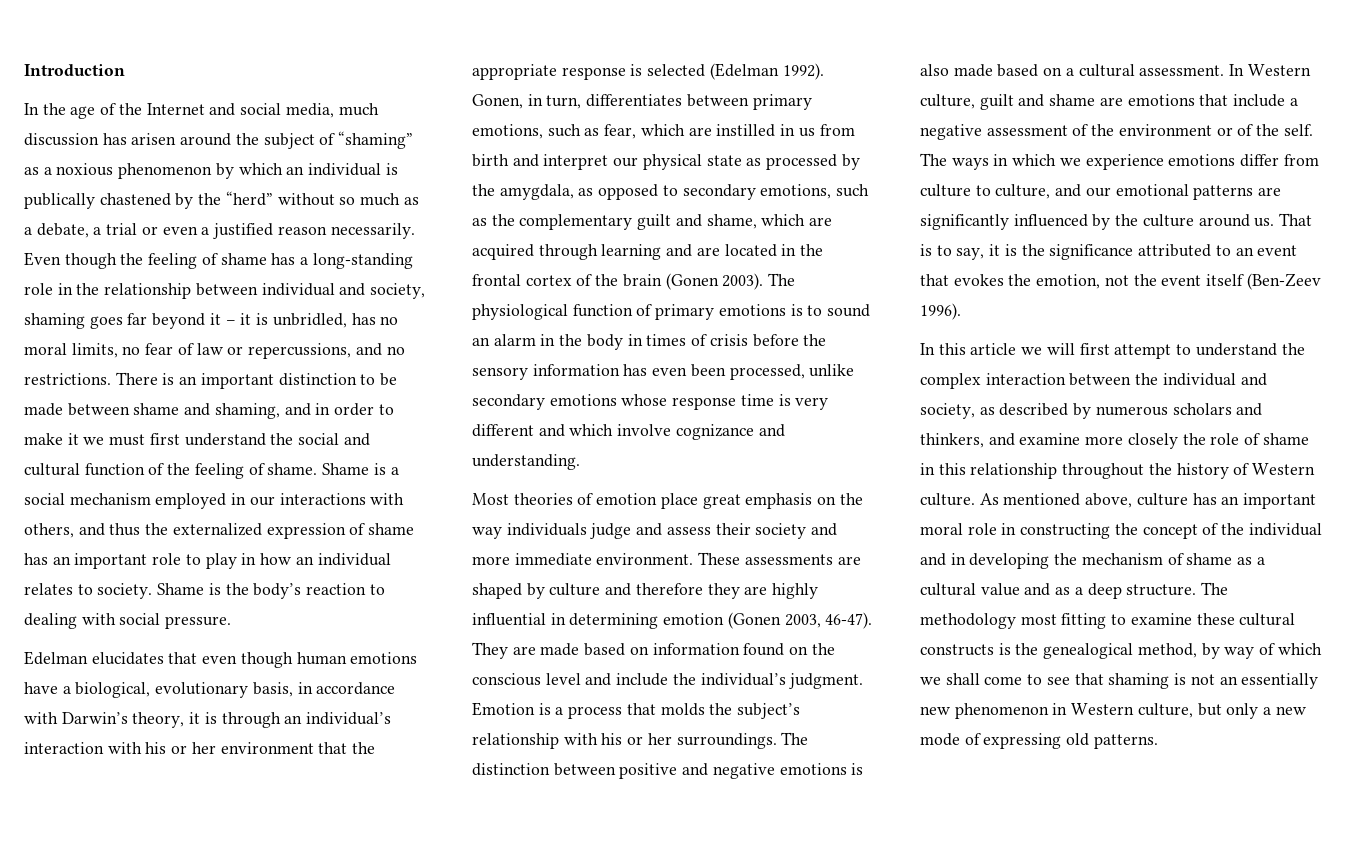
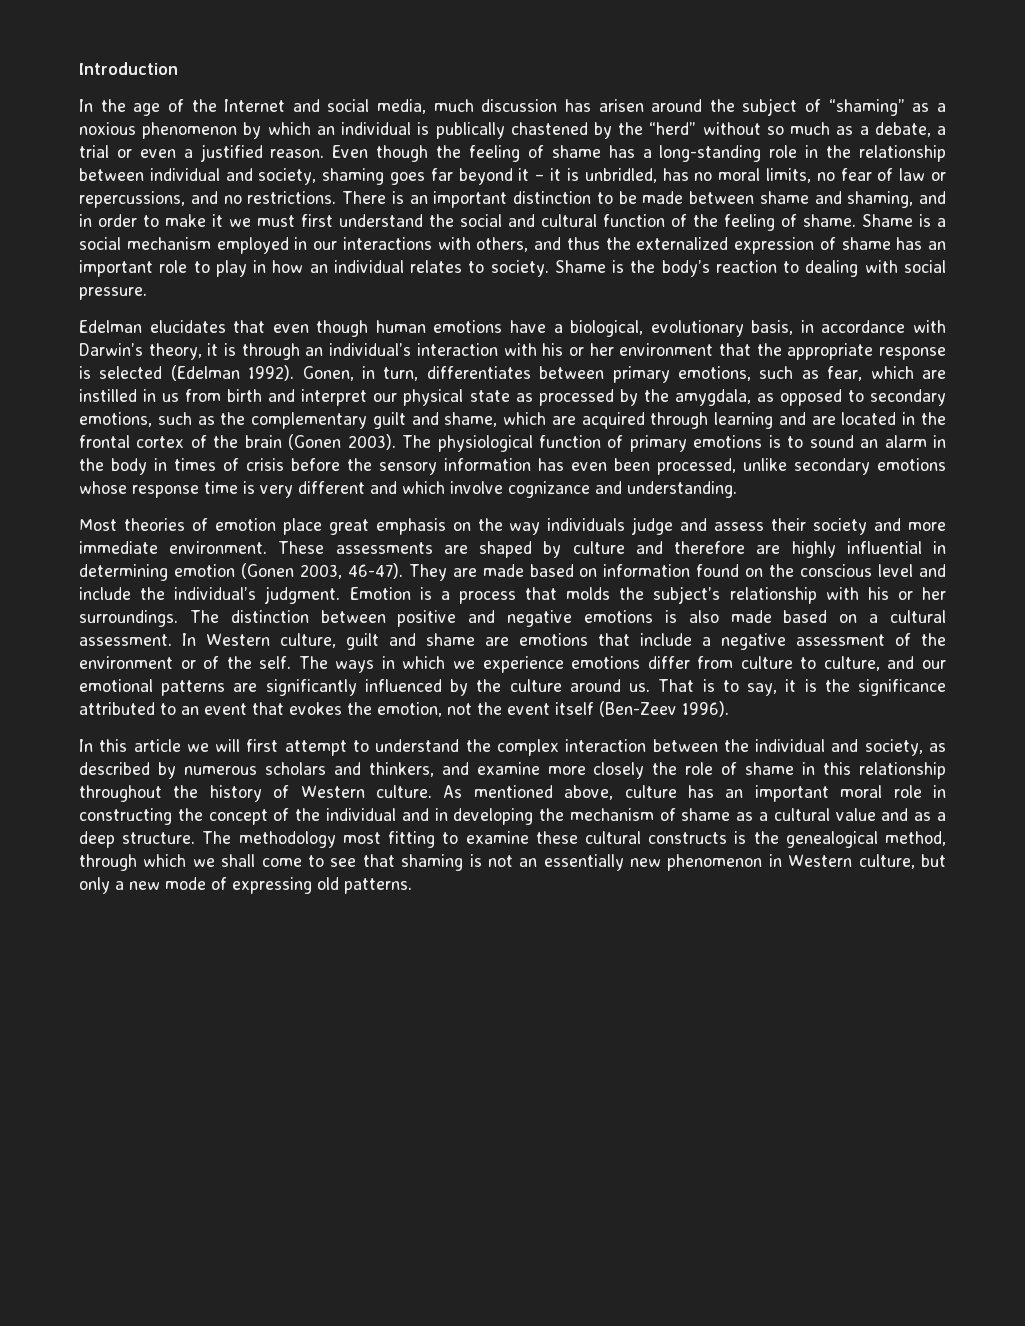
[277,223,415,239] reason necessarily. -> [270,149,325,158] reason.
[707,583,740,599] they -> (746, 547) none
[1201,643,1276,659] by way of -> [79,854,137,871] through

